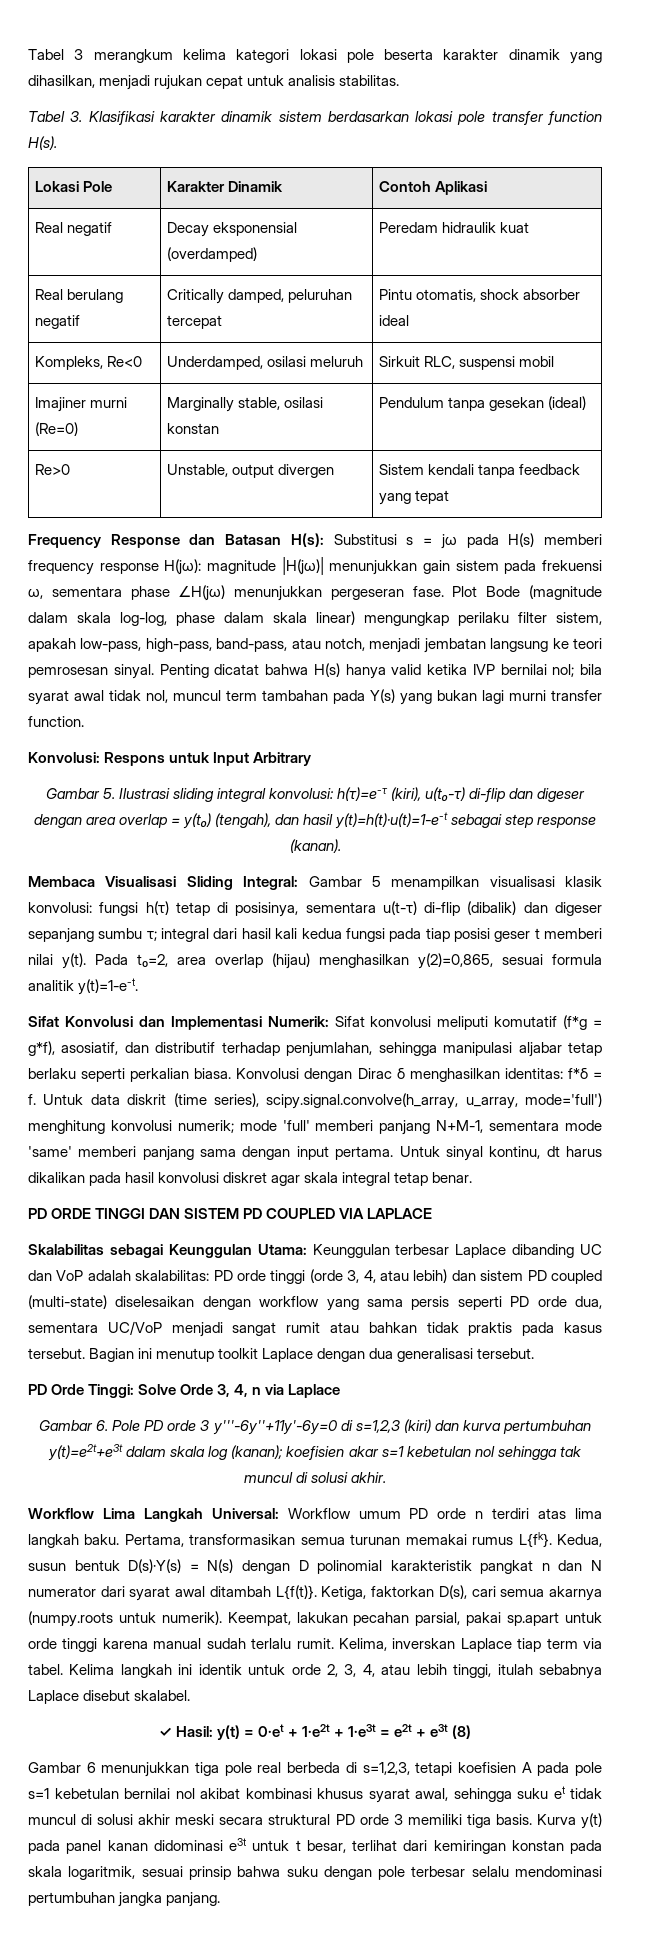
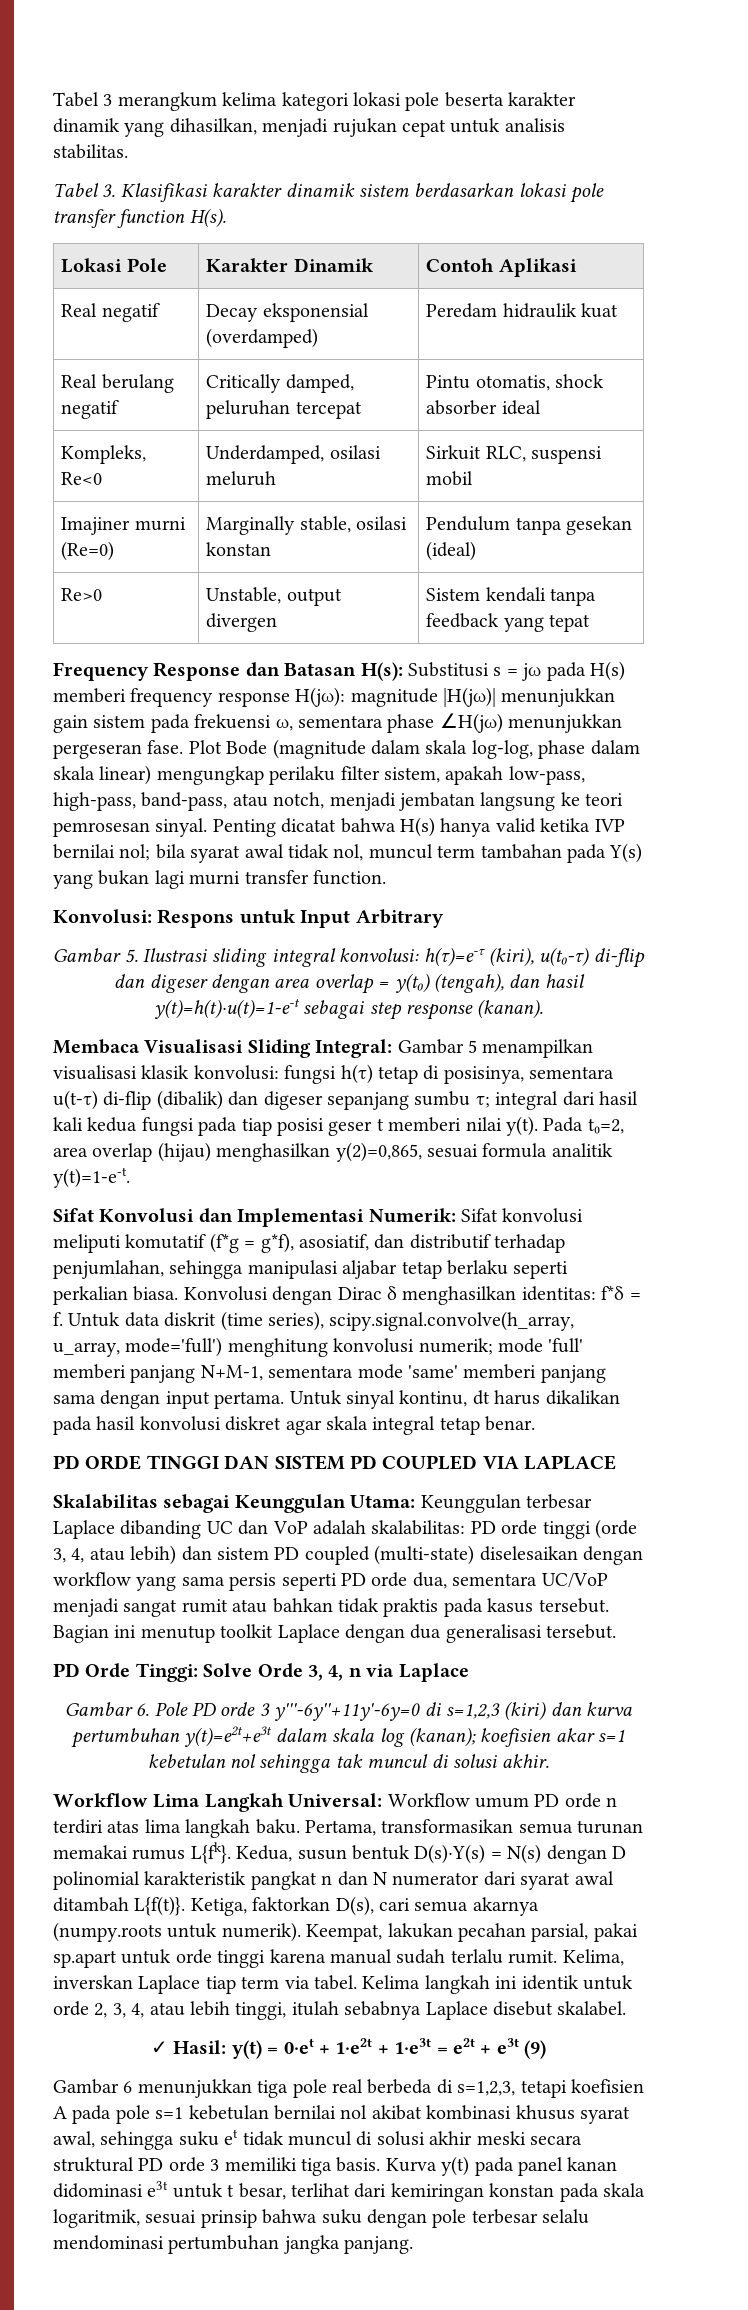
[452,1725,472,1739] (8) -> [524,2040,547,2059] (9)

